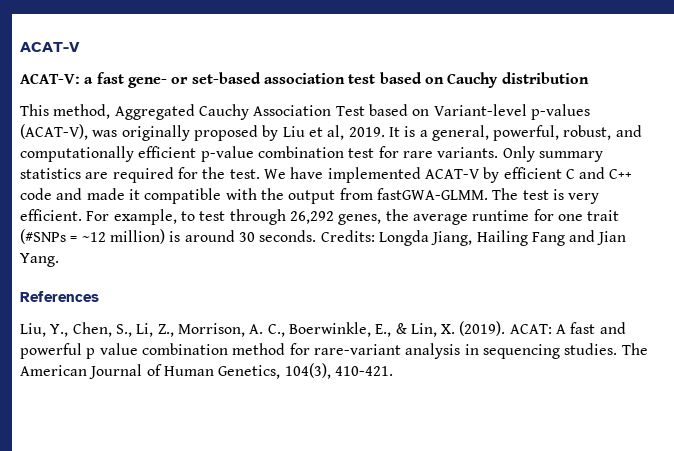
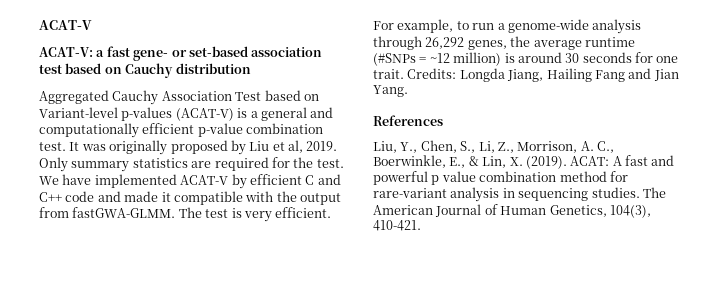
[20,104,111,119] This method, -> (251, 68) none
[20,124,88,140] (ACAT-V), -> [175,107,334,121] [39,123,324,138] [39,142,80,151] (ACAT-V) is a general and computationally efficient p-value combination test. It
[388,125,642,141] [20,146,499,162] It is a general, powerful, robust, and computationally efficient p-value combination test for rare variants. -> (338, 146) none
[199,211,226,221] test -> [472,19,642,34] run a genome-wide analysis
[533,209,620,221] for one trait -> (635, 42) none
[259,230,317,242] seconds. -> [582,52,679,63] [373,69,404,79] seconds for one trait.

